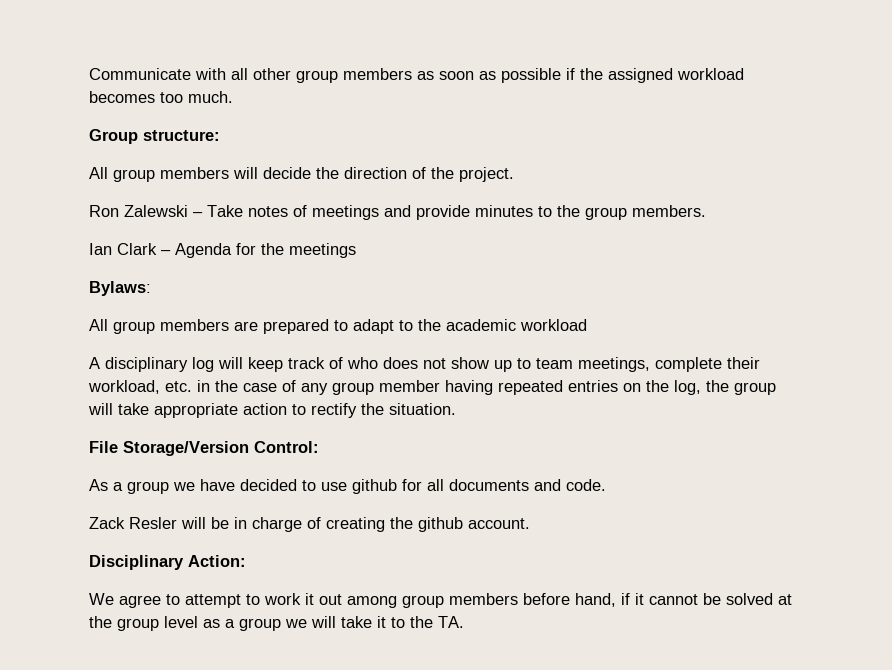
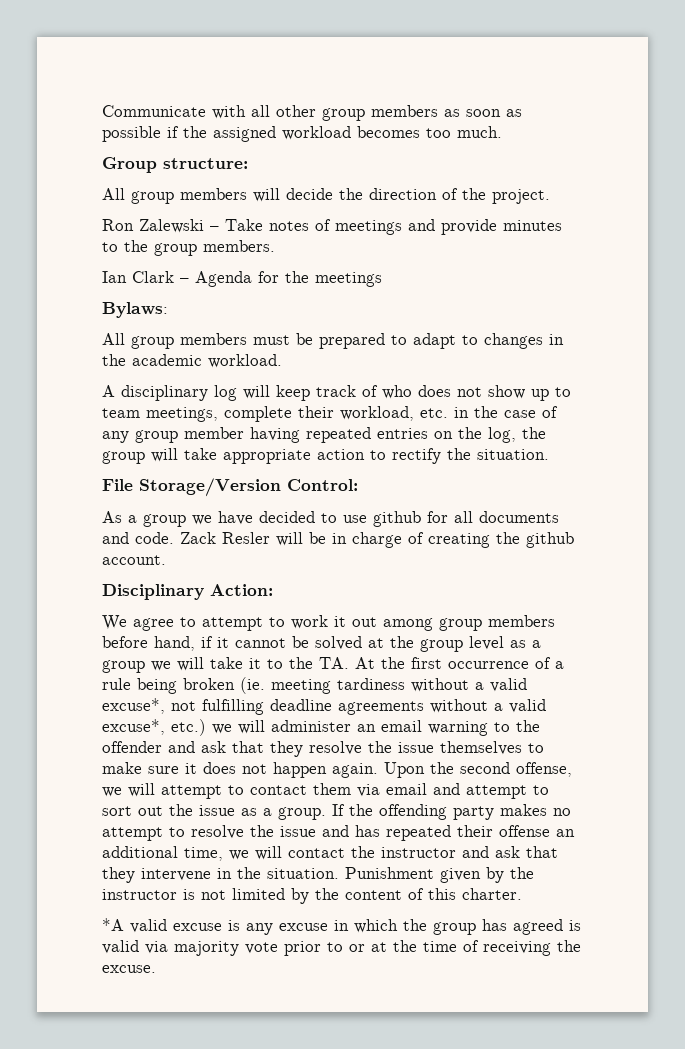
[234,321,258,331] are -> [253,333,313,345] must be
(413, 325) none -> [484,333,564,349] changes in
[520,319,587,331] workload -> [208,354,282,368] workload.
(606, 485) // -> (174, 538) none
(464, 622) none -> [355,657,564,669] [102,677,527,694] [102,698,546,715] [102,719,540,736] [102,741,544,757] [102,762,572,778] [102,783,549,799] [102,804,571,820] [102,825,575,841] [102,846,558,861] [102,867,534,883] [102,888,522,904] [102,918,581,935] [102,940,581,956] [102,965,156,973] At the first occurrence of a rule being broken (ie. meeting tardiness without a valid excuse*, not fulfilling deadline agreements without a valid excuse*, etc.) we will administer an email warning to the offender and ask that they resolve the issue themselves to make sure it does not happen again. Upon the second offense, we will attempt to contact them via email and attempt to sort out the issue as a group. If the offending party makes no attempt to resolve the issue and has repeated their offense an additional time, we will contact the instructor and ask that they intervene in the situation. Punishment given by the instructor is not limited by the content of this charter. // *A valid excuse is any excuse in which the group has agreed is valid via majority vote prior to or at the time of receiving the excuse.

